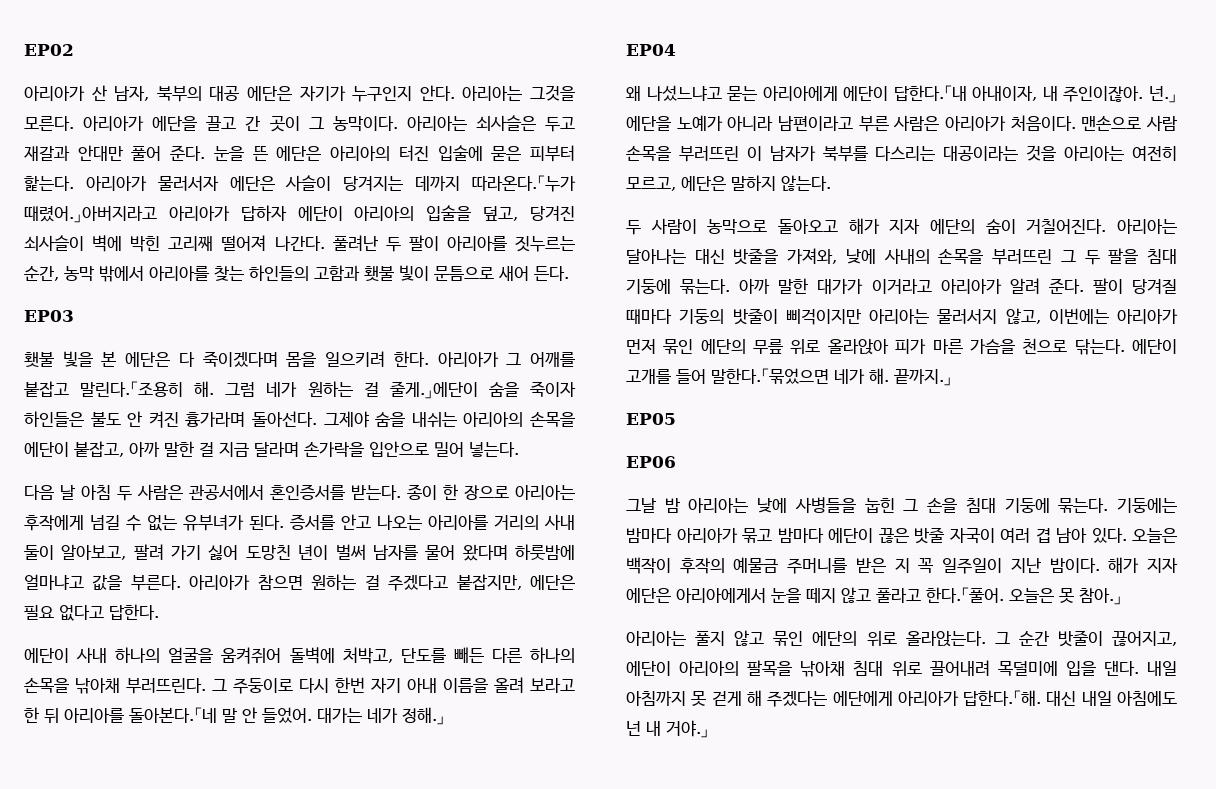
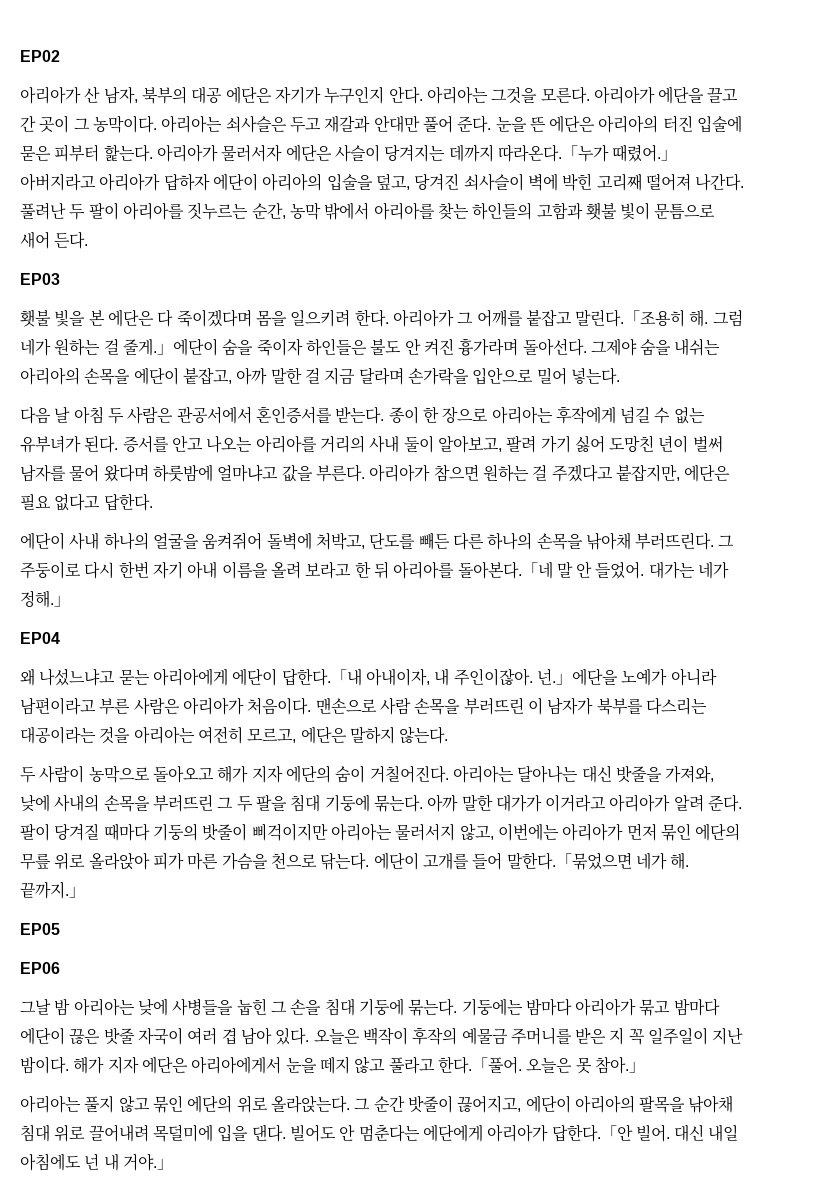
[1147,661,1177,676] [626,690,828,707] 내일 아침까지 못 걷게 해 주겠다는 -> [289,1124,420,1142] 빌어도 안 멈춘다는
[1021,690,1042,706] 해. -> [616,1124,670,1142] 안 빌어.

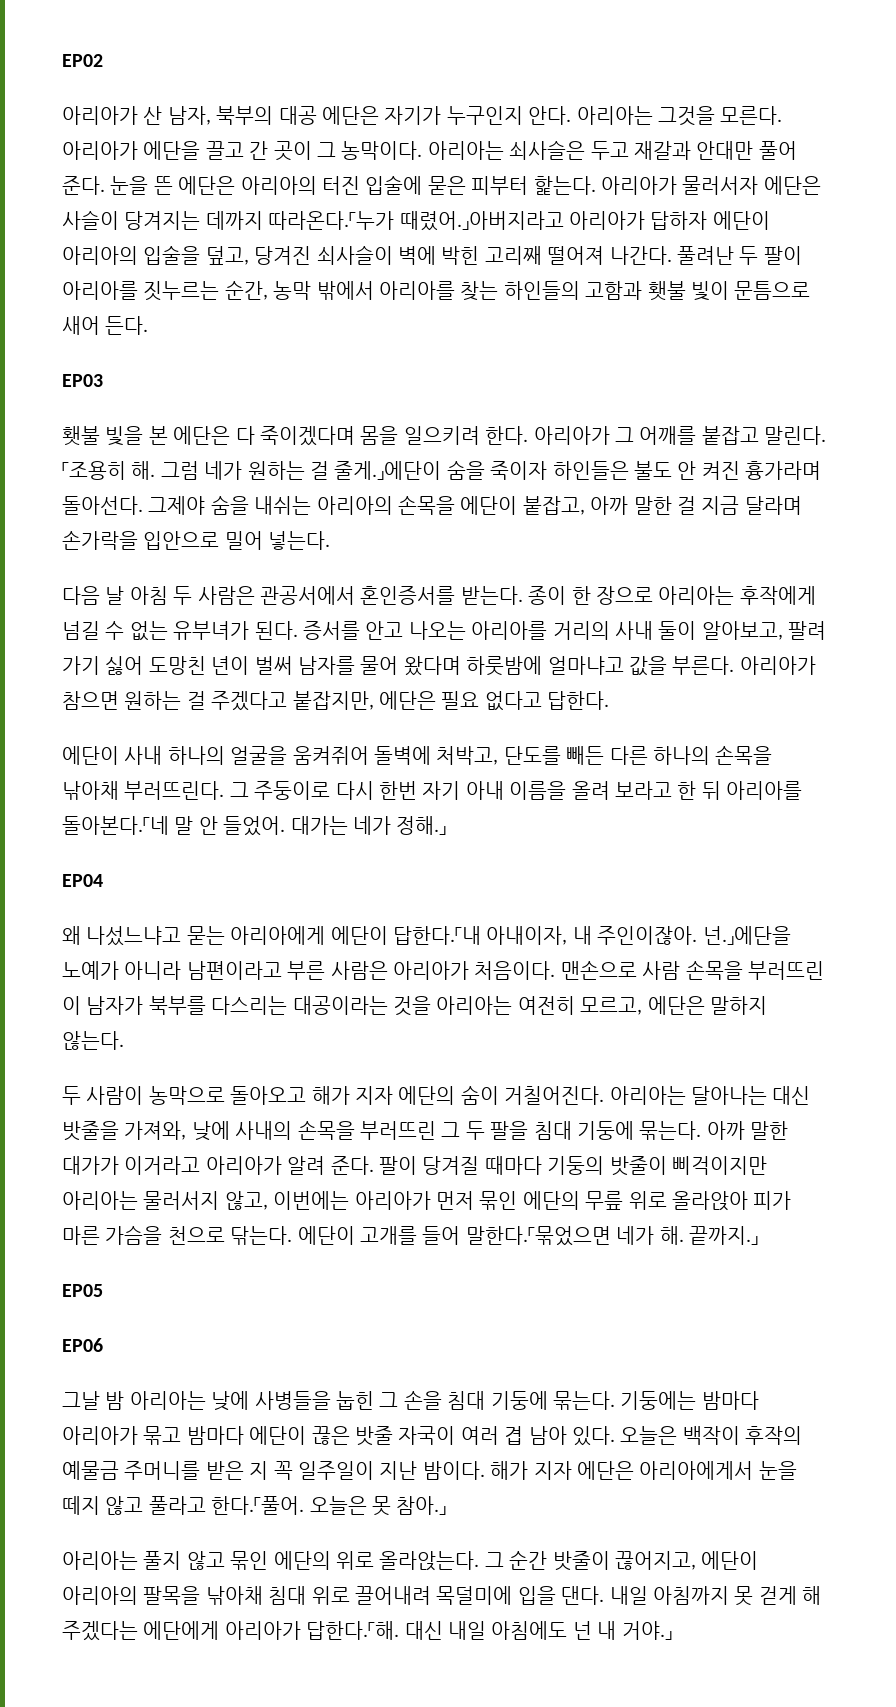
[289,1124,420,1142] 빌어도 안 멈춘다는 -> [609,1586,822,1606] [62,1621,138,1641] 내일 아침까지 못 걷게 해 주겠다는
[616,1124,670,1142] 안 빌어. -> [375,1621,400,1640] 해.

